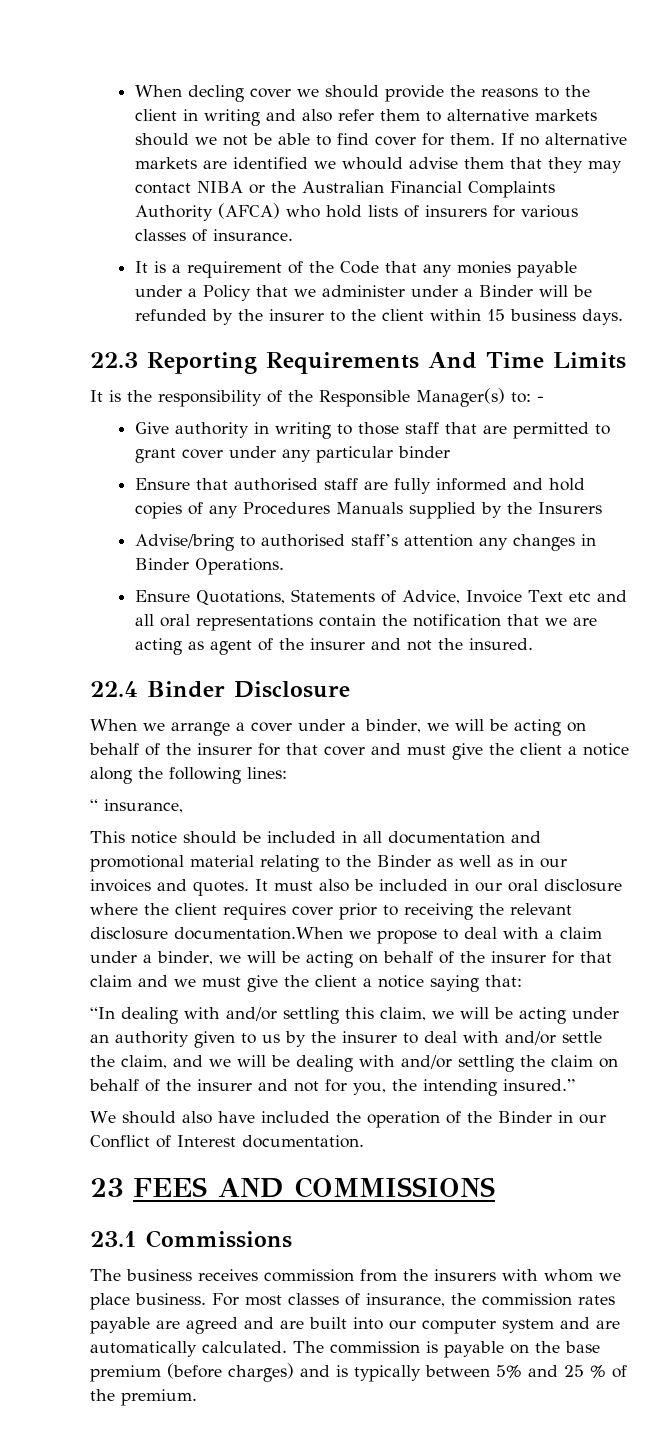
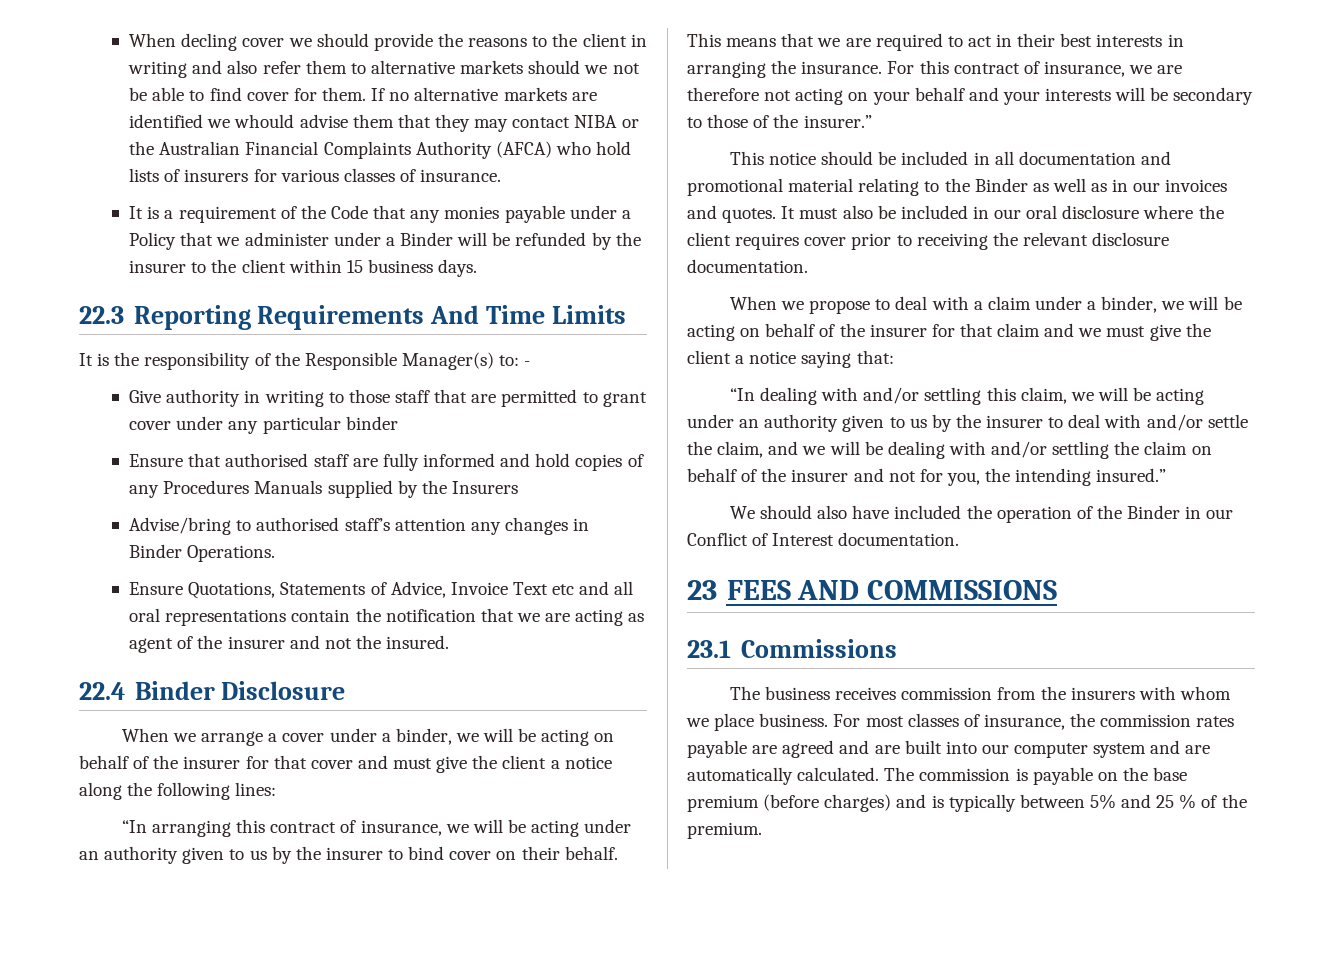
[90,799,183,813] “ insurance, -> [121,819,632,837] [79,846,618,864] [687,33,1184,51] [687,60,1183,78] [687,87,1254,105] [687,114,872,128] “In arranging this contract of insurance, we will be acting under an authority given to us by the insurer to bind cover on their behalf. This means that we are required to act in their best interests in arranging the insurance. For this contract of insurance, we are therefore not acting on your behalf and your interests will be secondary to those of the insurer.”
[174,927,343,940] documentation.When -> [687,259,808,273] [729,296,777,310] documentation. // When

